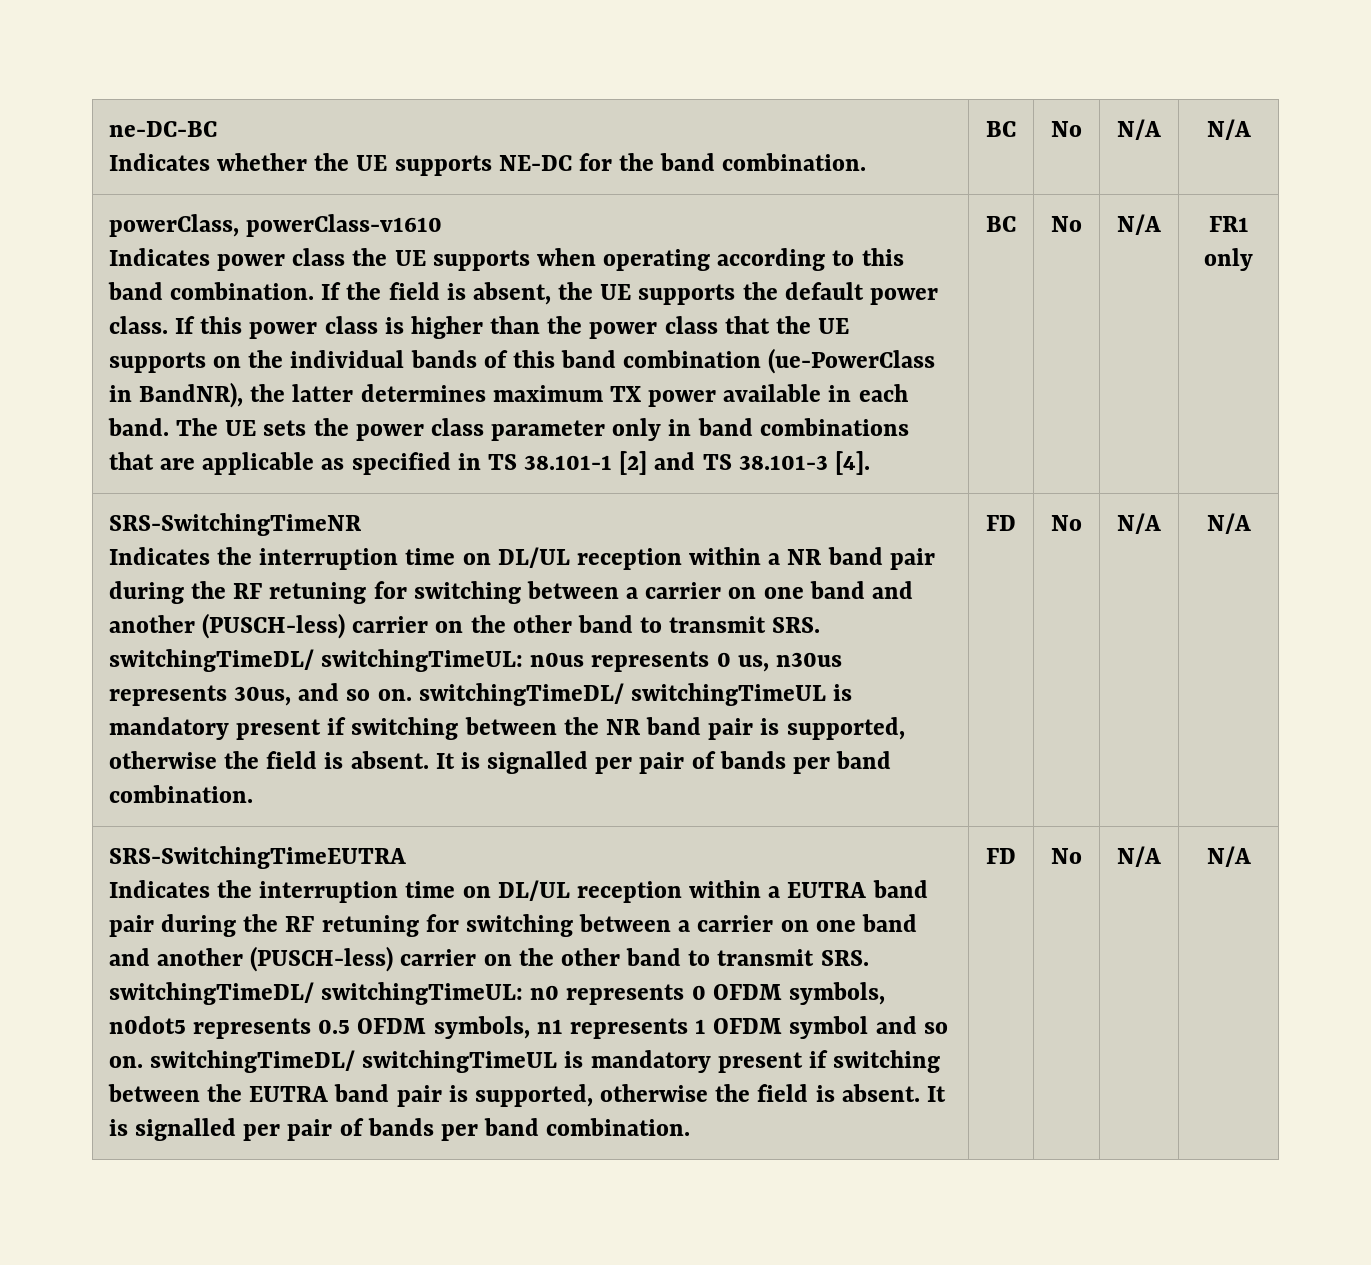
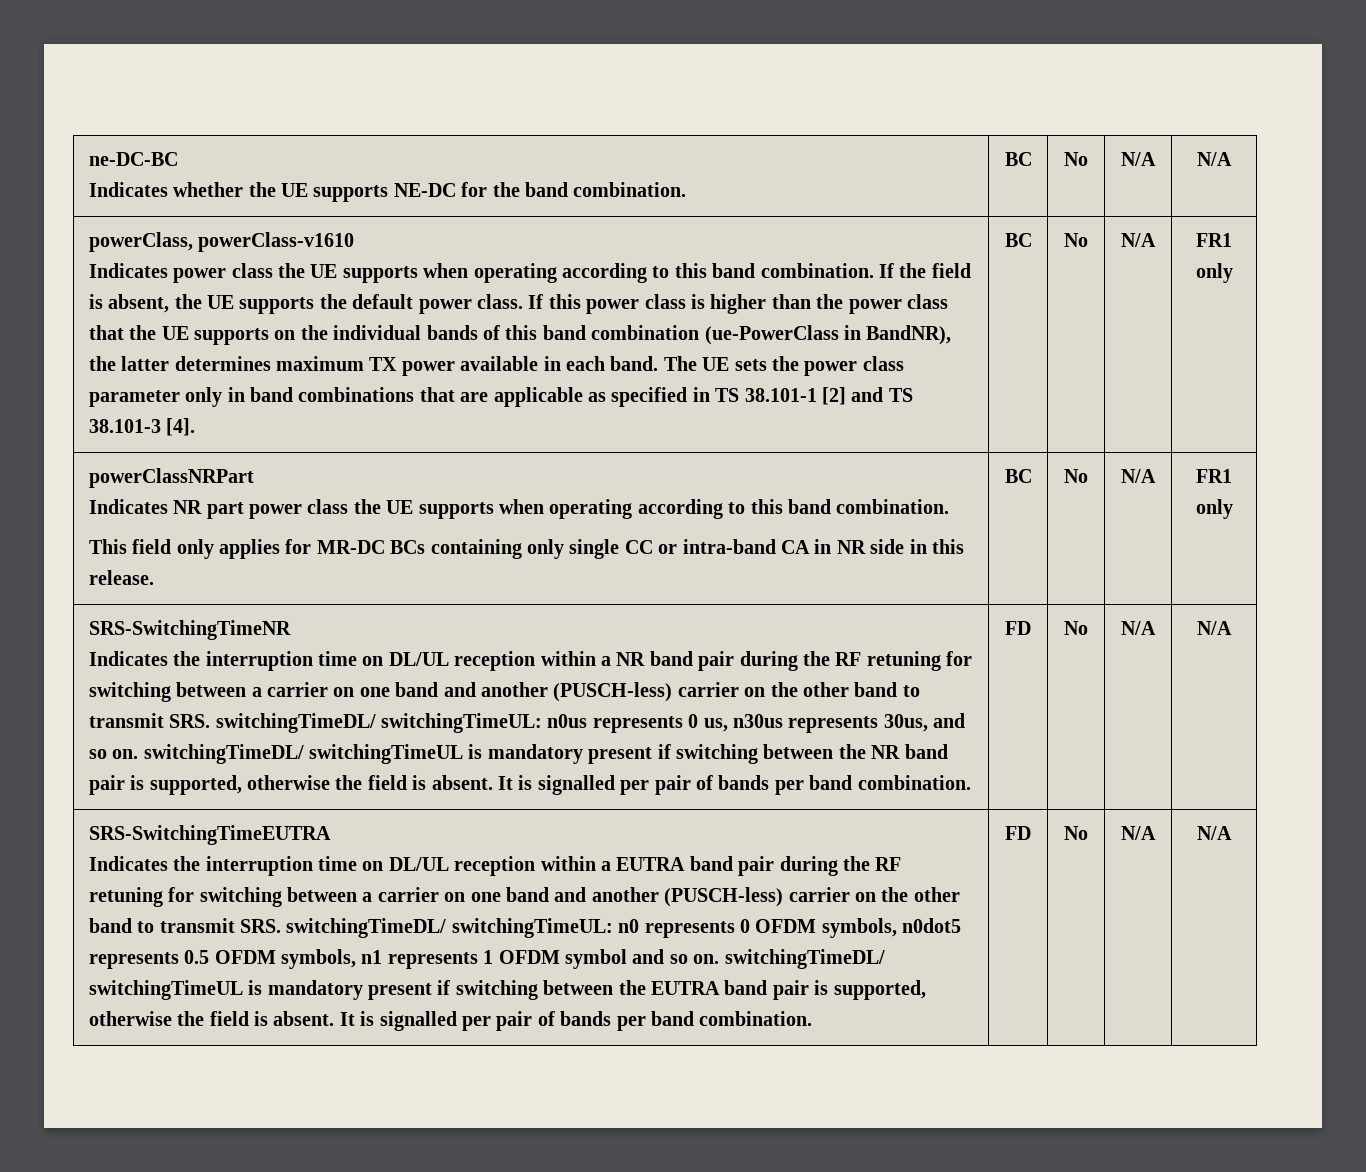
(1253, 259) none -> [88,468,254,488] [88,499,950,519] [88,539,965,559] [88,570,154,585] [1004,469,1032,483] [1064,469,1088,483] [1121,469,1156,483] [1196,469,1232,483] [1195,499,1233,519] // powerClassNRPart // Indicates NR part power class the UE supports when operating according to this band combination. // This field only applies for MR-DC BCs containing only single CC or intra-band CA in NR side in this release. | BC | No | N/A | FR1 only

